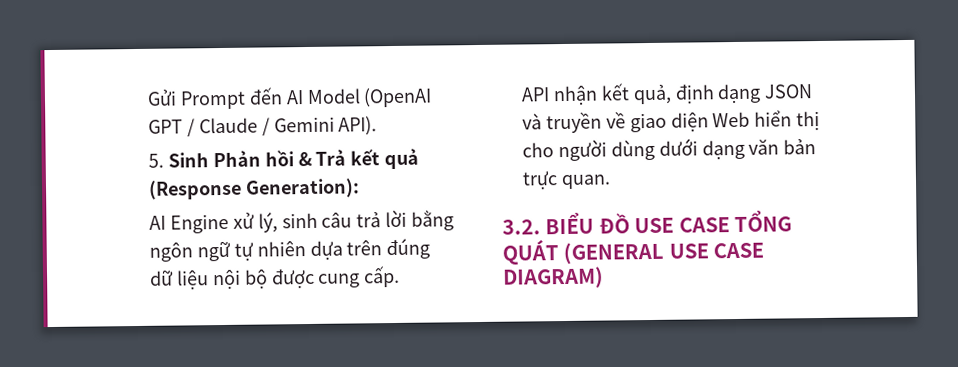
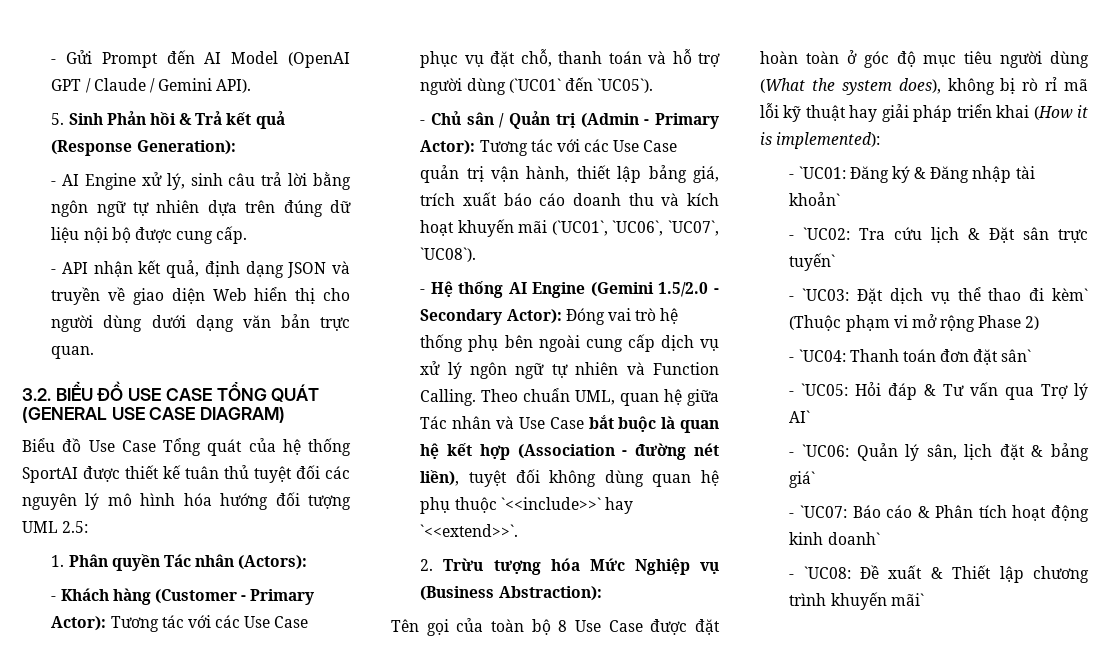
(147, 97) none -> [51,59,57,64] -
(360, 188) none -> [51,181,57,186] -
(401, 276) none -> [51,269,57,274] -
(604, 277) none -> [22,438,351,456] [22,465,350,483] [22,492,351,510] [22,521,89,533] [51,554,308,571] [51,588,315,605] [51,615,309,632] [420,49,720,68] [420,77,654,95] [420,111,719,129] [420,139,678,156] [420,165,719,183] [420,192,719,206] [420,219,719,237] [420,247,477,262] [420,281,719,298] [420,308,679,325] [420,334,719,352] [420,361,719,379] [420,388,719,406] [420,415,719,433] [420,443,719,460] [420,469,719,487] [420,497,633,514] [420,524,519,537] [420,558,719,575] [420,586,602,601] [391,618,720,636] [760,50,1089,68] [760,77,1088,95] [760,103,1088,122] [760,132,881,149] [789,166,1035,183] [789,192,841,206] [789,227,1088,243] [789,253,836,271] [789,287,1088,304] [789,314,1040,332] [789,349,1032,365] [789,382,1088,400] [789,410,811,423] [789,443,1089,461] [789,471,816,488] [789,505,1089,522] [789,532,880,545] [789,565,1089,583] [789,592,924,610] // Biểu đồ Use Case Tổng quát của hệ thống SportAI được thiết kế tuân thủ tuyệt đối các nguyên lý mô hình hóa hướng đối tượng UML 2.5: // 1. Phân quyền Tác nhân (Actors): // - Khách hàng (Customer - Primary Actor): Tương tác với các Use Case phục vụ đặt chỗ, thanh toán và hỗ trợ người dùng (`UC01` đến `UC05`). // - Chủ sân / Quản trị (Admin - Primary Actor): Tương tác với các Use Case quản trị vận hành, thiết lập bảng giá, trích xuất báo cáo doanh thu và kích hoạt khuyến mãi (`UC01`, `UC06`, `UC07`, `UC08`). // - Hệ thống AI Engine (Gemini 1.5/2.0 - Secondary Actor): Đóng vai trò hệ thống phụ bên ngoài cung cấp dịch vụ xử lý ngôn ngữ tự nhiên và Function Calling. Theo chuẩn UML, quan hệ giữa Tác nhân và Use Case bắt buộc là quan hệ kết hợp (Association - đường nét liền), tuyệt đối không dùng quan hệ phụ thuộc `<<include>>` hay `<<extend>>`. // 2. Trừu tượng hóa Mức Nghiệp vụ (Business Abstraction): // Tên gọi của toàn bộ 8 Use Case được đặt hoàn toàn ở góc độ mục tiêu người dùng (What the system does), không bị rò rỉ mã lỗi kỹ thuật hay giải pháp triển khai (How it is implemented): // - `UC01: Đăng ký & Đăng nhập tài khoản` // - `UC02: Tra cứu lịch & Đặt sân trực tuyến` // - `UC03: Đặt dịch vụ thể thao đi kèm` (Thuộc phạm vi mở rộng Phase 2) // - `UC04: Thanh toán đơn đặt sân` // - `UC05: Hỏi đáp & Tư vấn qua Trợ lý AI` // - `UC06: Quản lý sân, lịch đặt & bảng giá` // - `UC07: Báo cáo & Phân tích hoạt động kinh doanh` // - `UC08: Đề xuất & Thiết lập chương trình khuyến mãi`

